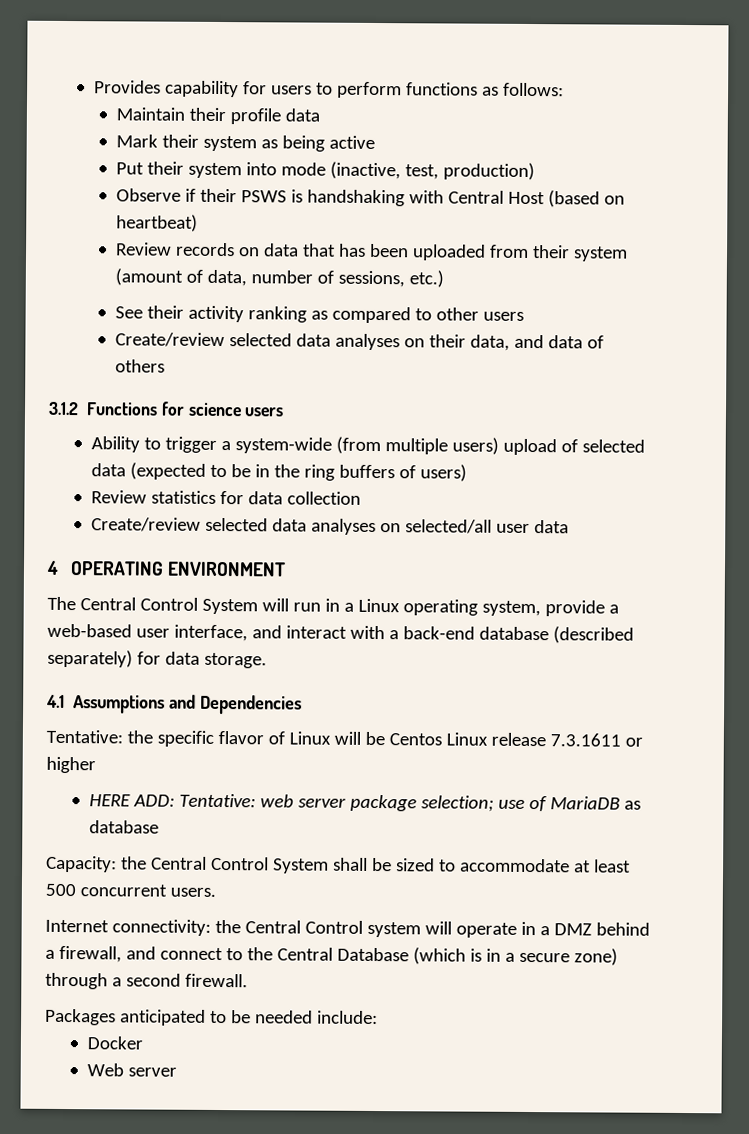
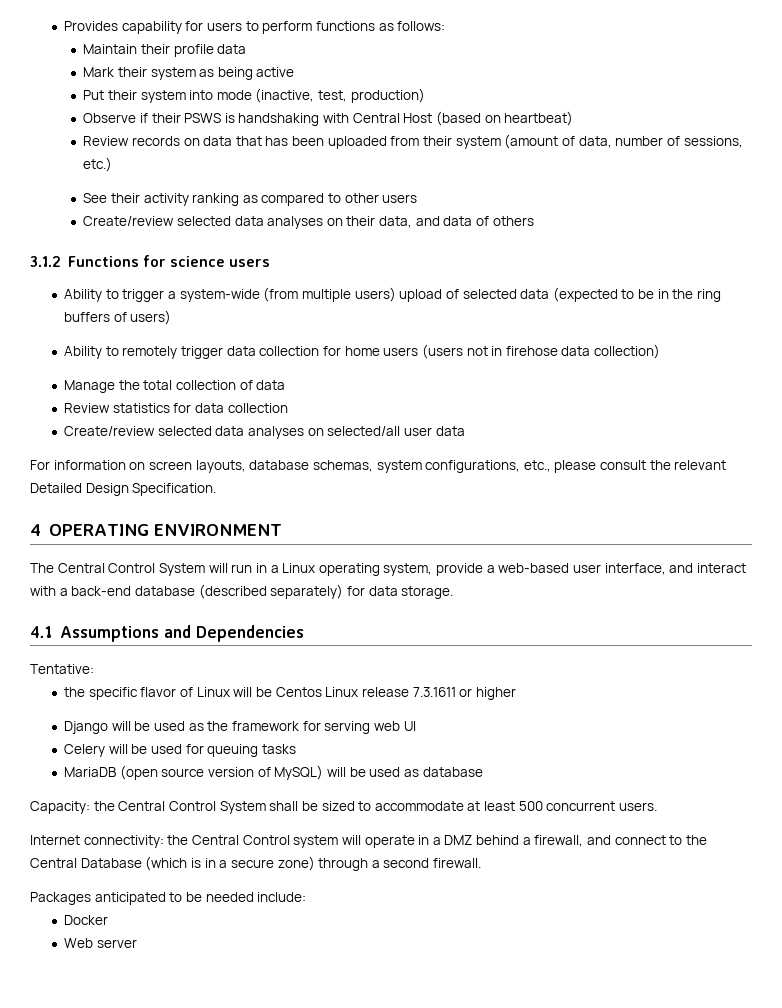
(467, 473) none -> [64,344,661,359] [64,380,286,393] // Ability to remotely trigger data collection for home users (users not in firehose data collection) // Manage the total collection of data
(569, 527) none -> [30,460,727,473] [30,483,217,496] // For information on screen layouts, database schemas, system configurations, etc., please consult the relevant Detailed Design Specification.
(123, 736) none -> (94, 669) //
[89,793,620,812] HERE ADD: Tentative: web server package selection; use of MariaDB -> [64,721,416,734] [64,744,296,757] [64,765,401,780] Django will be used as the framework for serving web UI // Celery will be used for queuing tasks // MariaDB (open source version of MySQL) will be used

